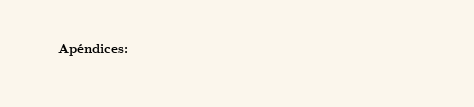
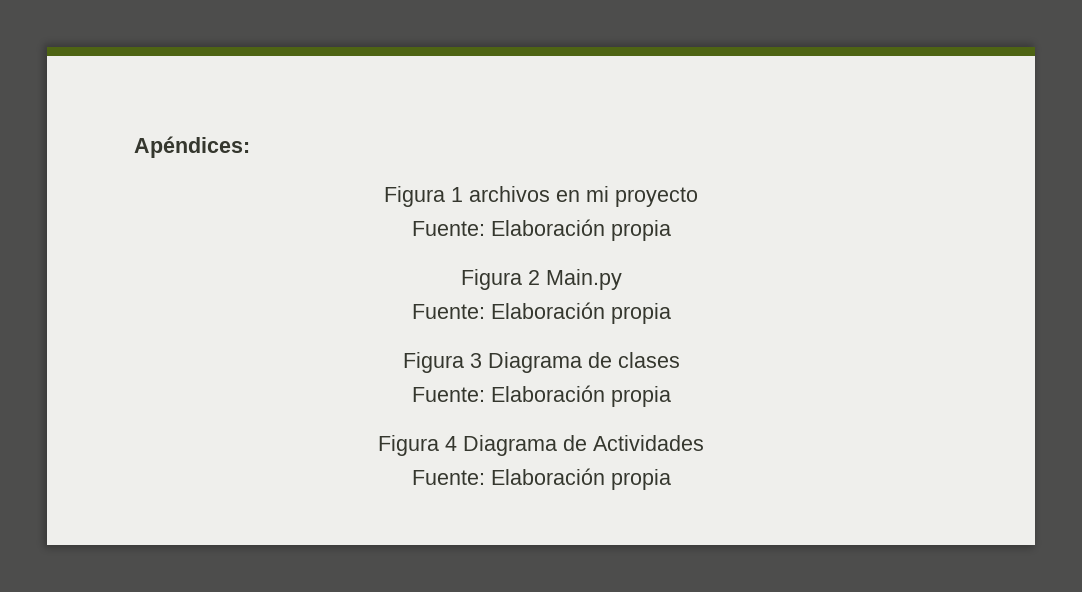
(128, 50) none -> [384,186,698,207] [411,219,671,241] [460,269,622,290] [411,302,671,324] [402,352,680,373] [411,385,671,407] [378,435,704,456] [411,468,671,490] // Figura 1 archivos en mi proyecto // Fuente: Elaboración propia // Figura 2 Main.py // Fuente: Elaboración propia // Figura 3 Diagrama de clases // Fuente: Elaboración propia // Figura 4 Diagrama de Actividades // Fuente: Elaboración propia

